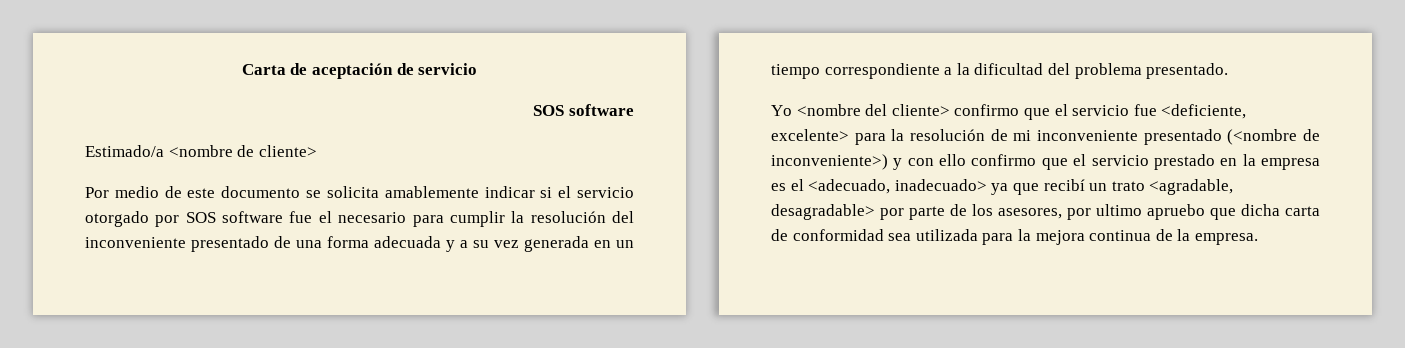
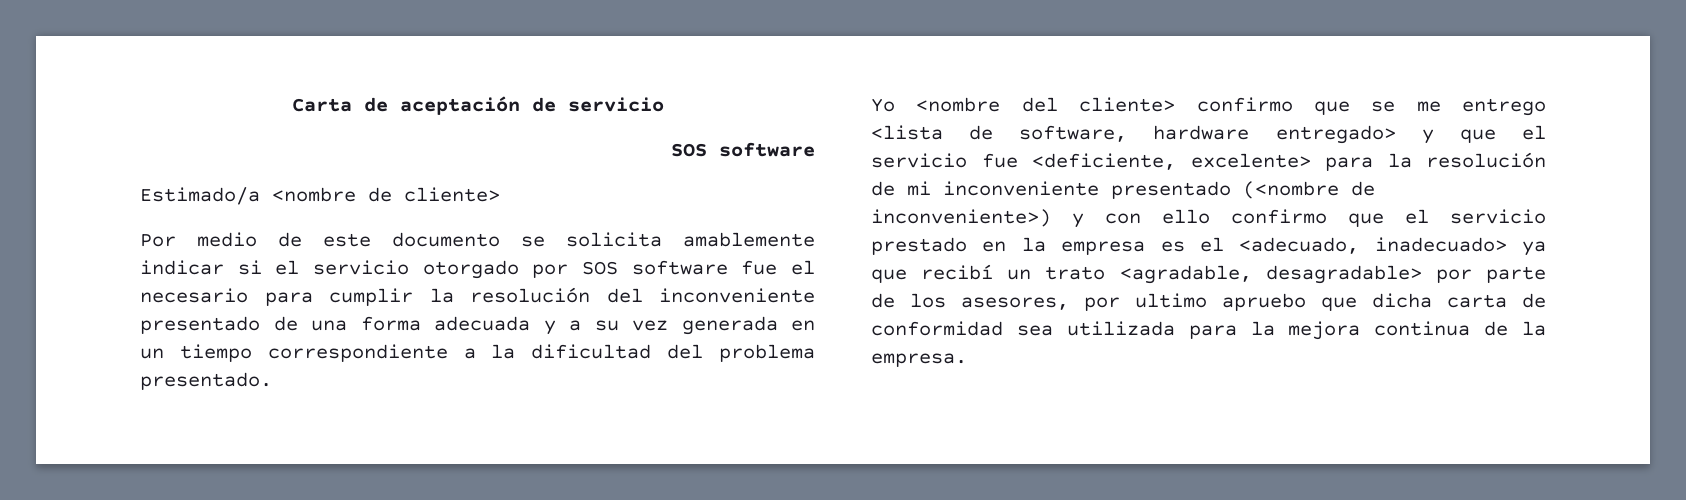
(1050, 114) none -> [1371,98,1546,116] [871,125,1496,144] se me entrego <lista de software, hardware entregado> y que

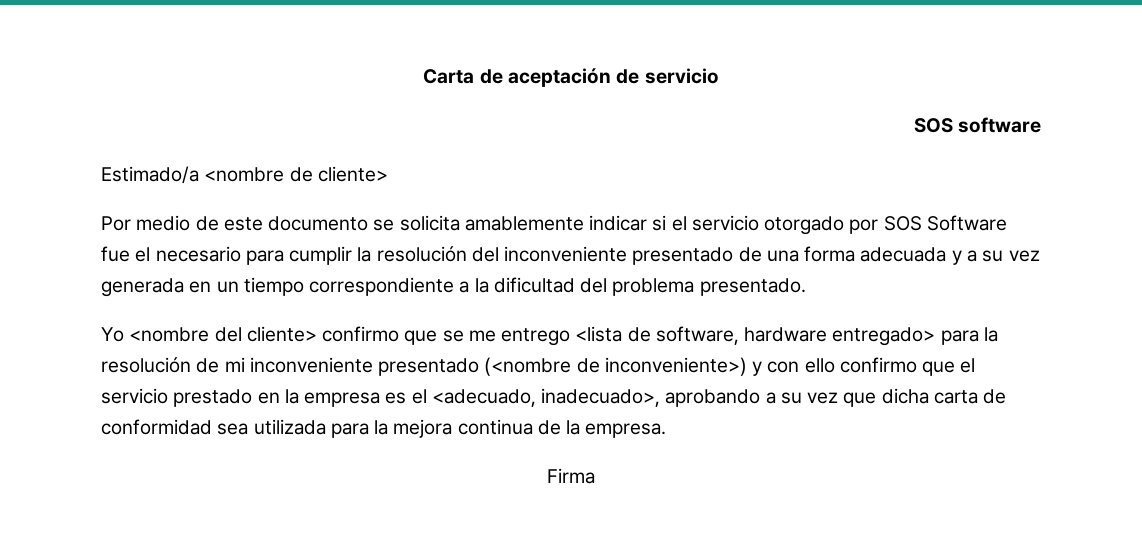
[631,260,728,275] software -> [926,215,1007,231] Software
[1421,125,1546,144] [871,153,1311,170] y que el servicio fue <deficiente, excelente> -> (936, 336) none
[1374,237,1546,256] [871,264,1546,284] [871,293,1306,311] inadecuado> ya que recibí un trato <agradable, desagradable> por parte de los asesores, por ultimo apruebo -> [541,388,839,407] inadecuado>, aprobando a su vez
(967, 360) none -> [547,468,595,484] // Firma

